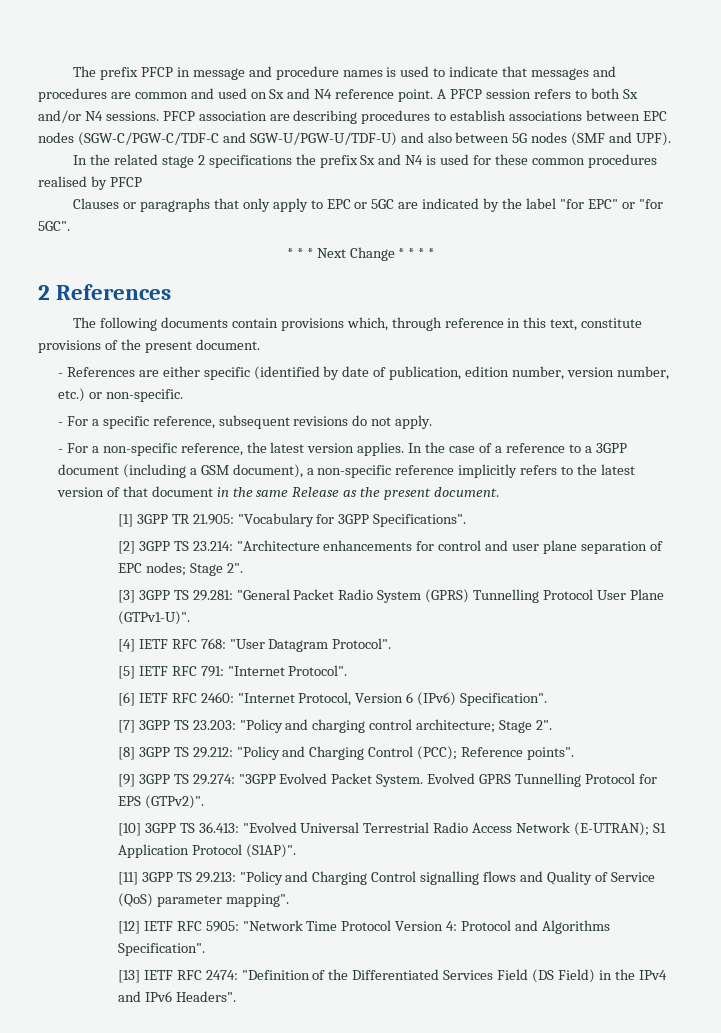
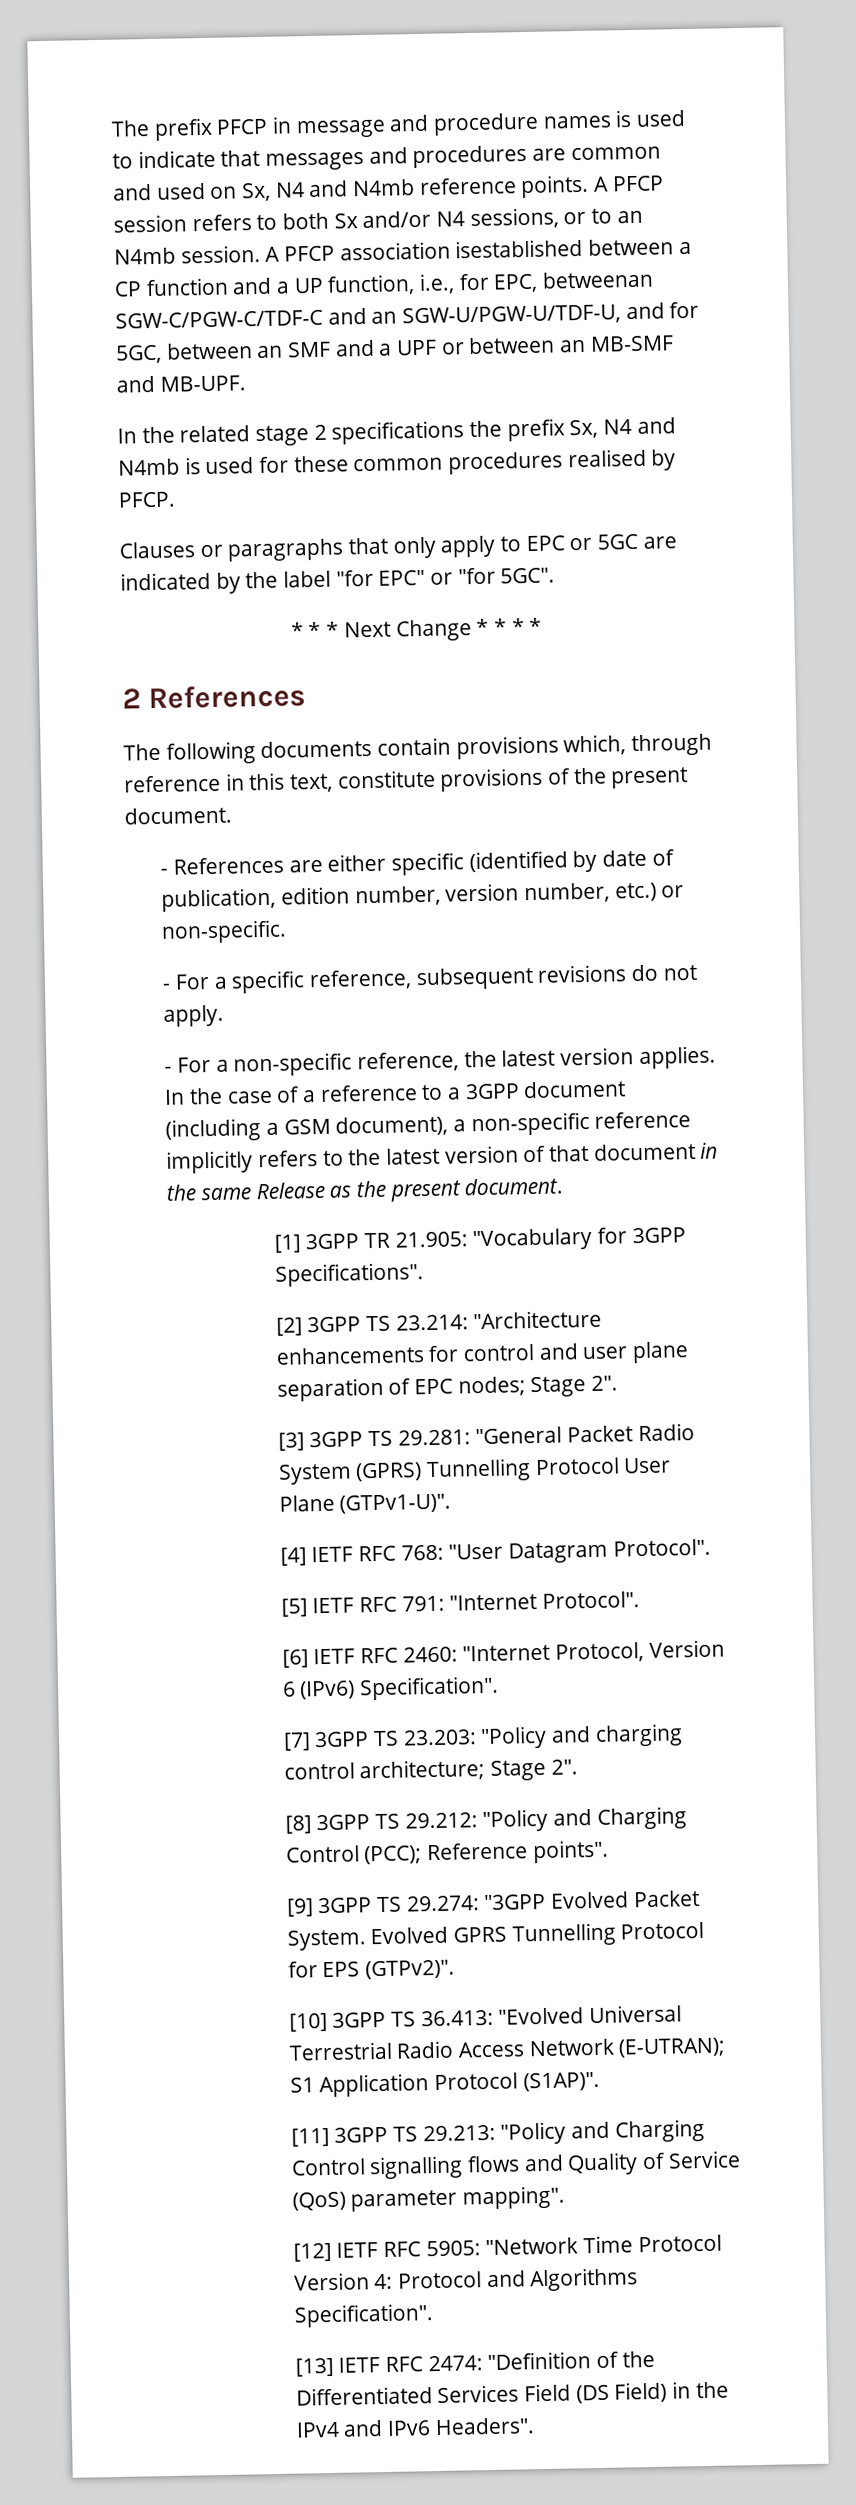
[269,88,434,102] Sx and N4 reference point. -> [242,174,590,202] Sx, N4 and N4mb reference points.
[105,110,667,124] [38,132,672,146] sessions. PFCP association are describing procedures to establish associations between EPC nodes (SGW-C/PGW-C/TDF-C and SGW-U/PGW-U/TDF-U) and also between 5G nodes (SMF and UPF). -> [469,207,643,230] [114,238,692,265] [114,270,655,297] [115,301,700,329] [116,335,674,364] [116,375,246,393] sessions, or to an N4mb session. A PFCP association isestablished between a CP function and a UP function, i.e., for EPC, betweenan SGW-C/PGW-C/TDF-C and an SGW-U/PGW-U/TDF-U, and for 5GC, between an SMF and a UPF or between an MB-SMF and MB-UPF.
[360,154,424,165] Sx and N4 -> [569,417,676,439] [118,458,180,476] Sx, N4 and N4mb
[109,177,142,187] PFCP -> [118,491,176,508] PFCP.

